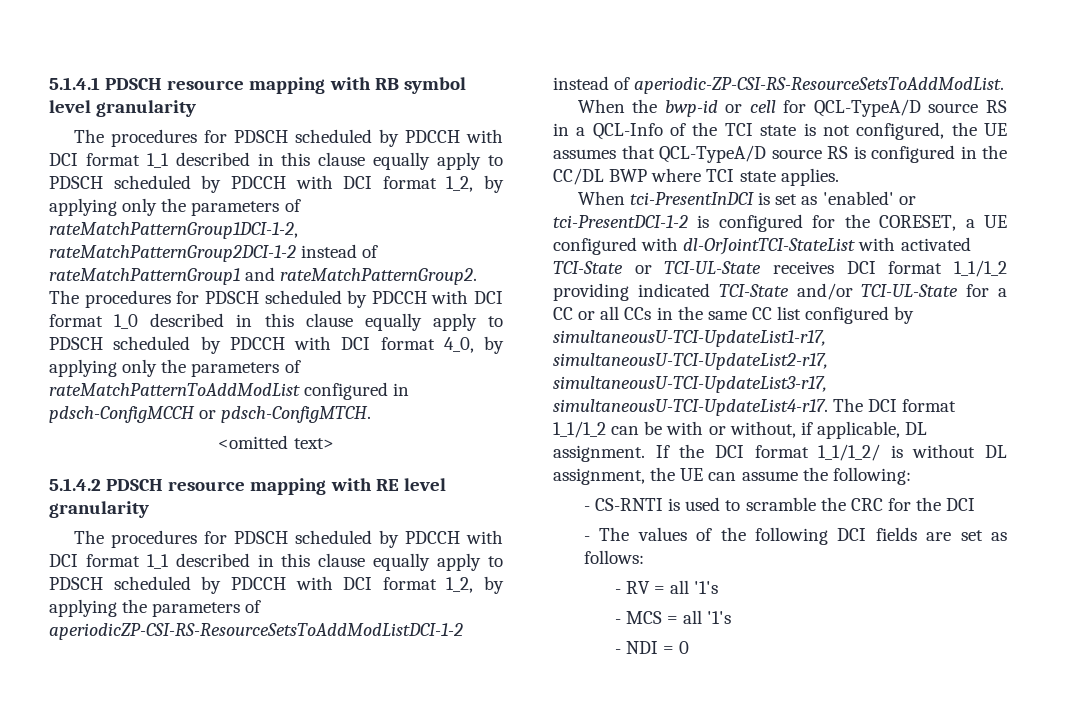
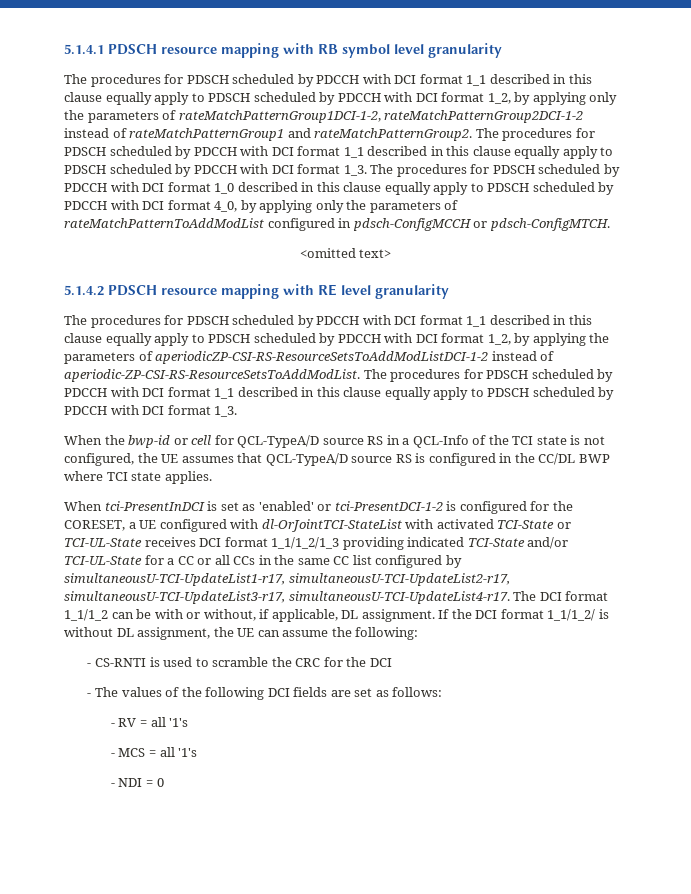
(103, 320) none -> [343,146,614,159] [64,164,620,177] [64,182,211,192] 1_1 described in this clause equally apply to PDSCH scheduled by PDCCH with DCI format 1_3. The procedures for PDSCH scheduled by PDCCH with DCI format
(1005, 85) none -> [363,369,614,382] [64,387,615,400] [64,405,238,417] The procedures for PDSCH scheduled by PDCCH with DCI format 1_1 described in this clause equally apply to PDSCH scheduled by PDCCH with DCI format 1_3.
[954,260,1007,277] 1_1/1_2 -> [271,537,340,549] 1_1/1_2/1_3

